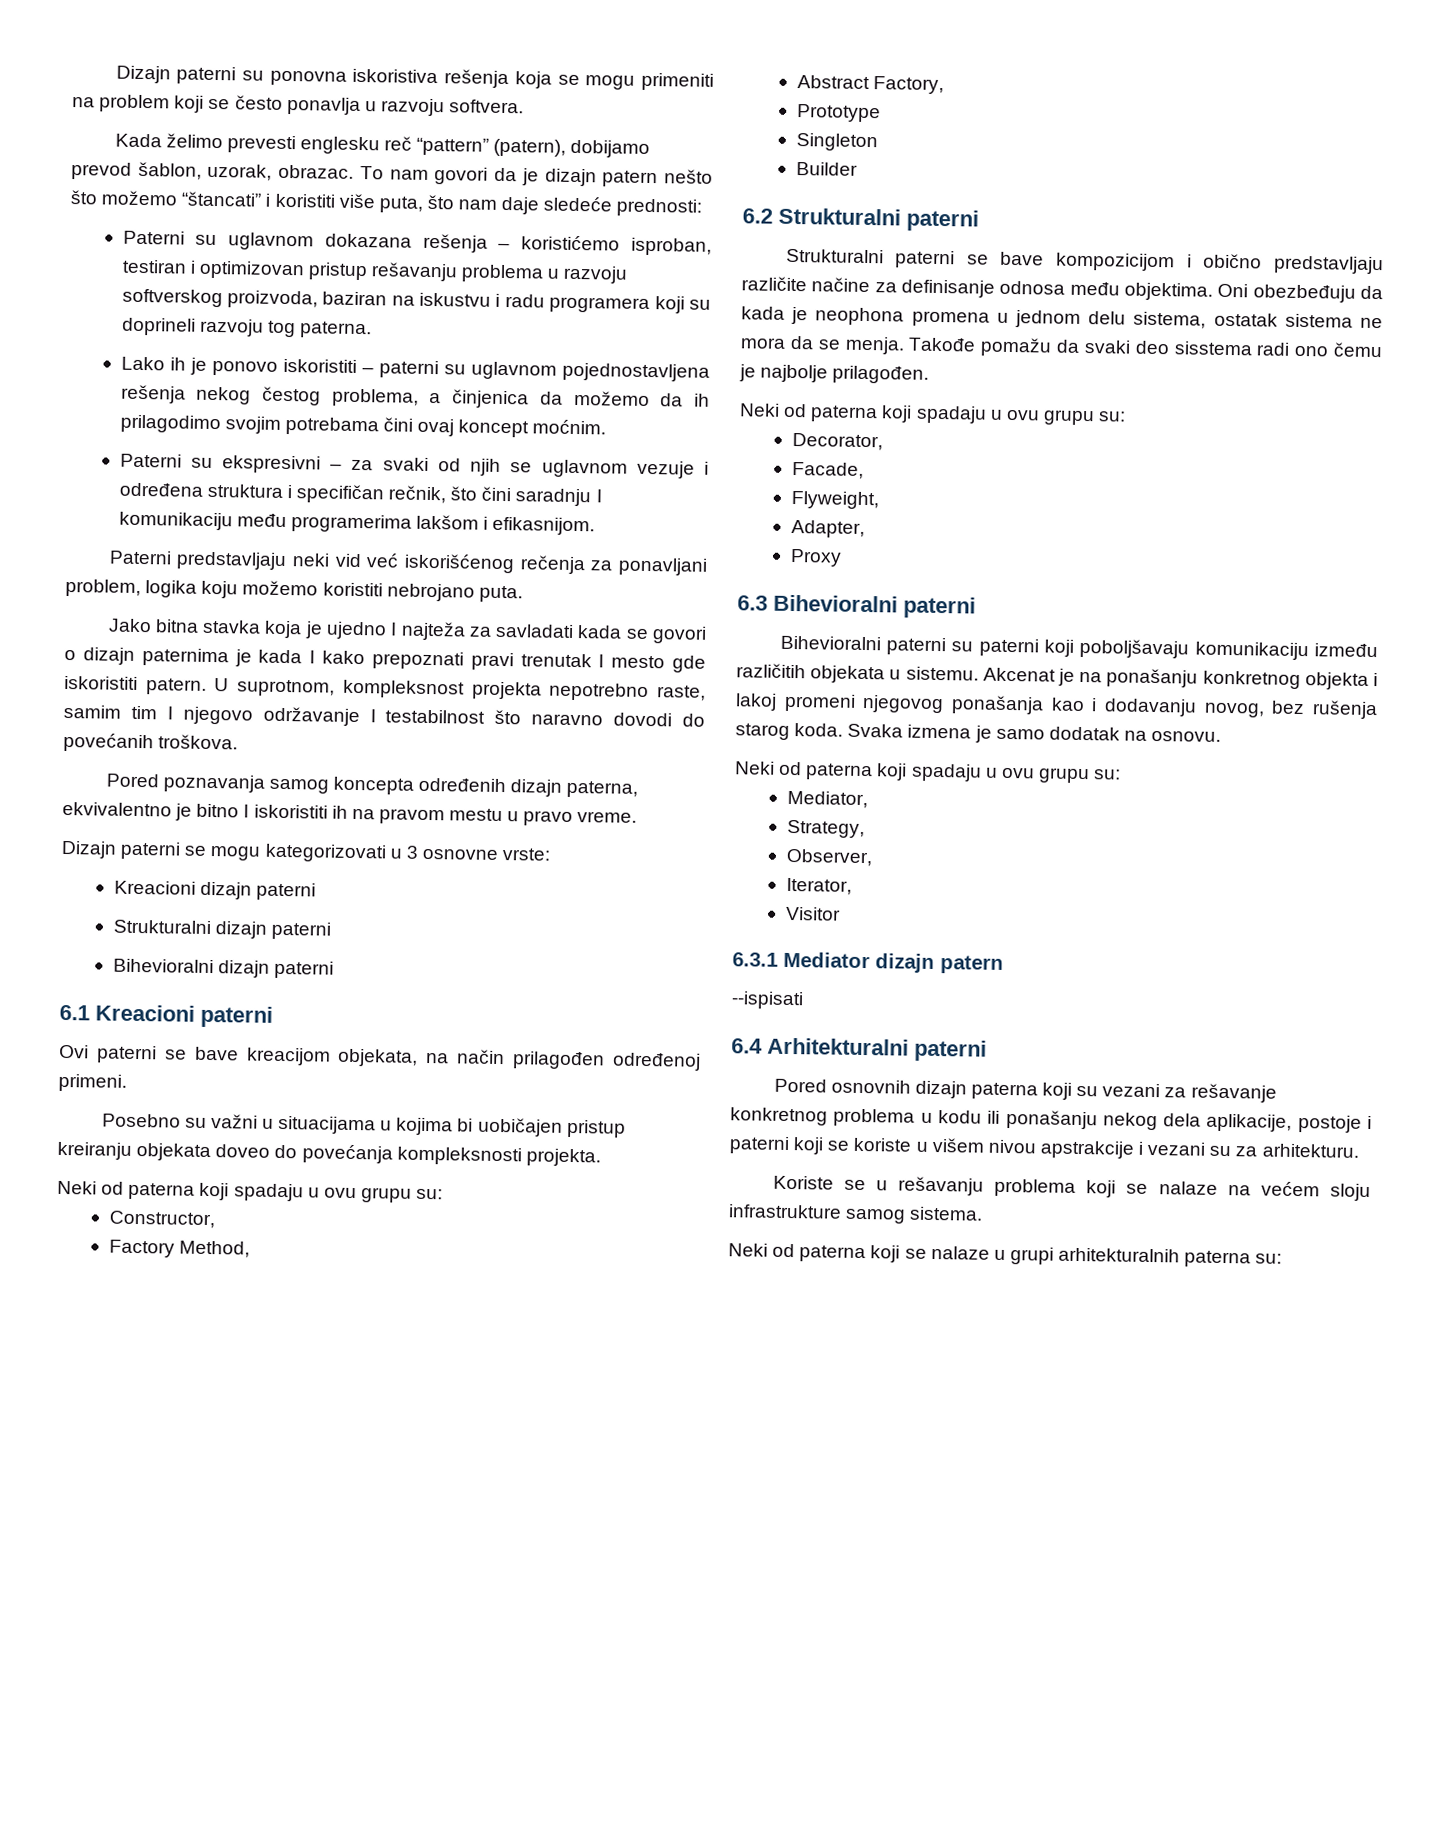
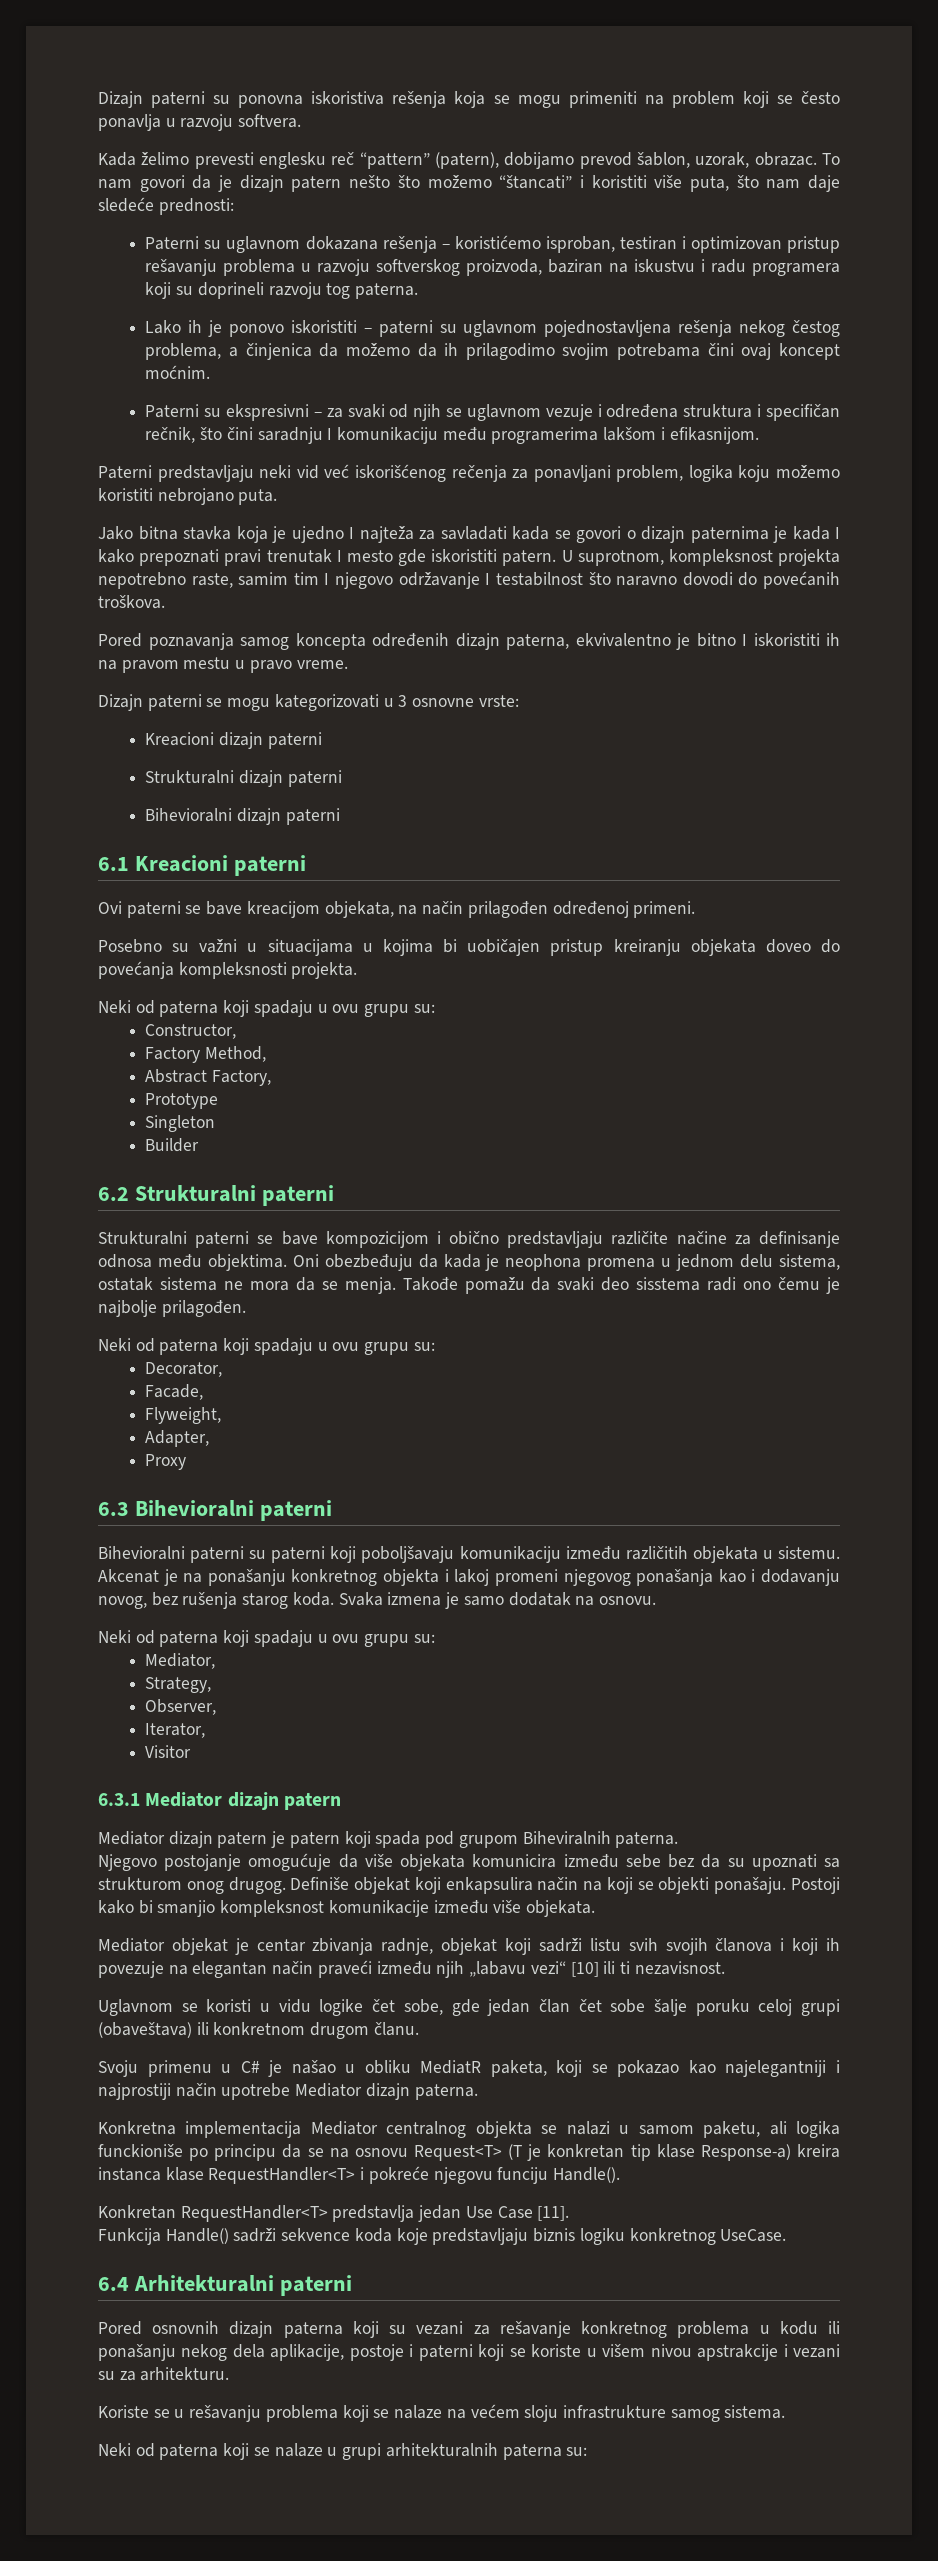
[731,991,804,1010] --ispisati -> [98,1831,679,1848] [98,1853,841,1871] [98,1877,840,1894] [98,1900,596,1917] [98,1938,841,1955] [98,1960,725,1978] [98,1999,840,2016] [98,2022,419,2039] [98,2060,840,2077] [98,2083,478,2100] [98,2121,841,2138] [98,2144,840,2161] [98,2166,621,2184] [98,2205,570,2222] [98,2228,787,2245] Mediator dizajn patern je patern koji spada pod grupom Biheviralnih paterna. // Njegovo postojanje omogućuje da više objekata komunicira između sebe bez da su upoznati sa strukturom onog drugog. Definiše objekat koji enkapsulira način na koji se objekti ponašaju. Postoji kako bi smanjio kompleksnost komunikacije između više objekata. // Mediator objekat je centar zbivanja radnje, objekat koji sadrži listu svih svojih članova i koji ih povezuje na elegantan način praveći između njih „labavu vezi“ [10] ili ti nezavisnost. // Uglavnom se koristi u vidu logike čet sobe, gde jedan član čet sobe šalje poruku celoj grupi (obaveštava) ili konkretnom drugom članu. // Svoju primenu u C# je našao u obliku MediatR paketa, koji se pokazao kao najelegantniji i najprostiji način upotrebe Mediator dizajn paterna. // Konkretna implementacija Mediator centralnog objekta se nalazi u samom paketu, ali logika funckioniše po principu da se na osnovu Request<T> (T je konkretan tip klase Response-a) kreira instanca klase RequestHandler<T> i pokreće njegovu funciju Handle(). // Konkretan RequestHandler<T> predstavlja jedan Use Case [11]. // Funkcija Handle() sadrži sekvence koda koje predstavljaju biznis logiku konkretnog UseCase.

